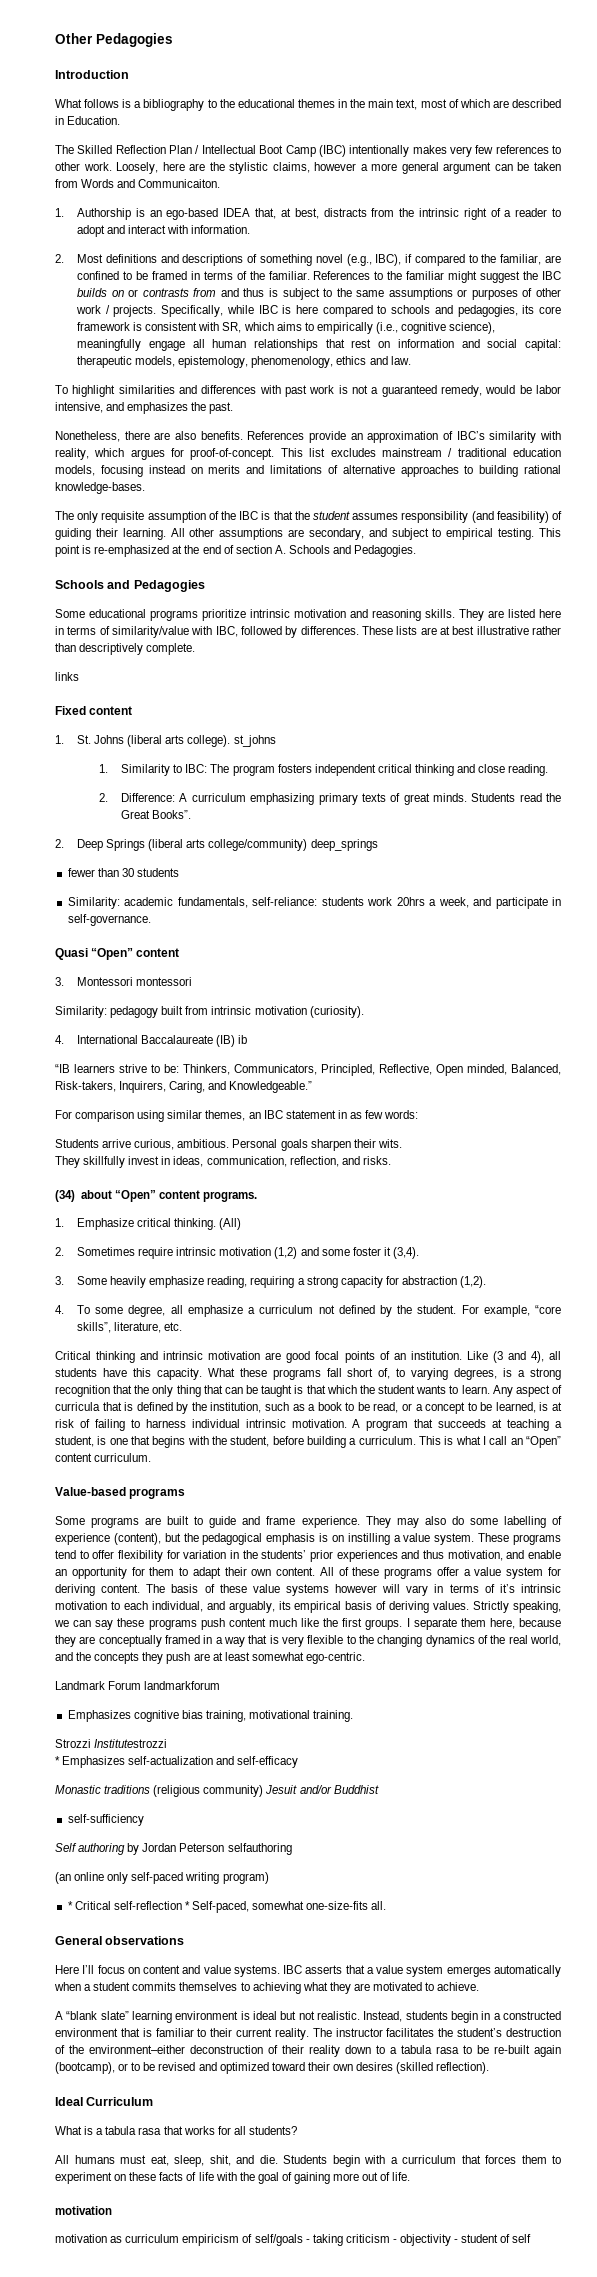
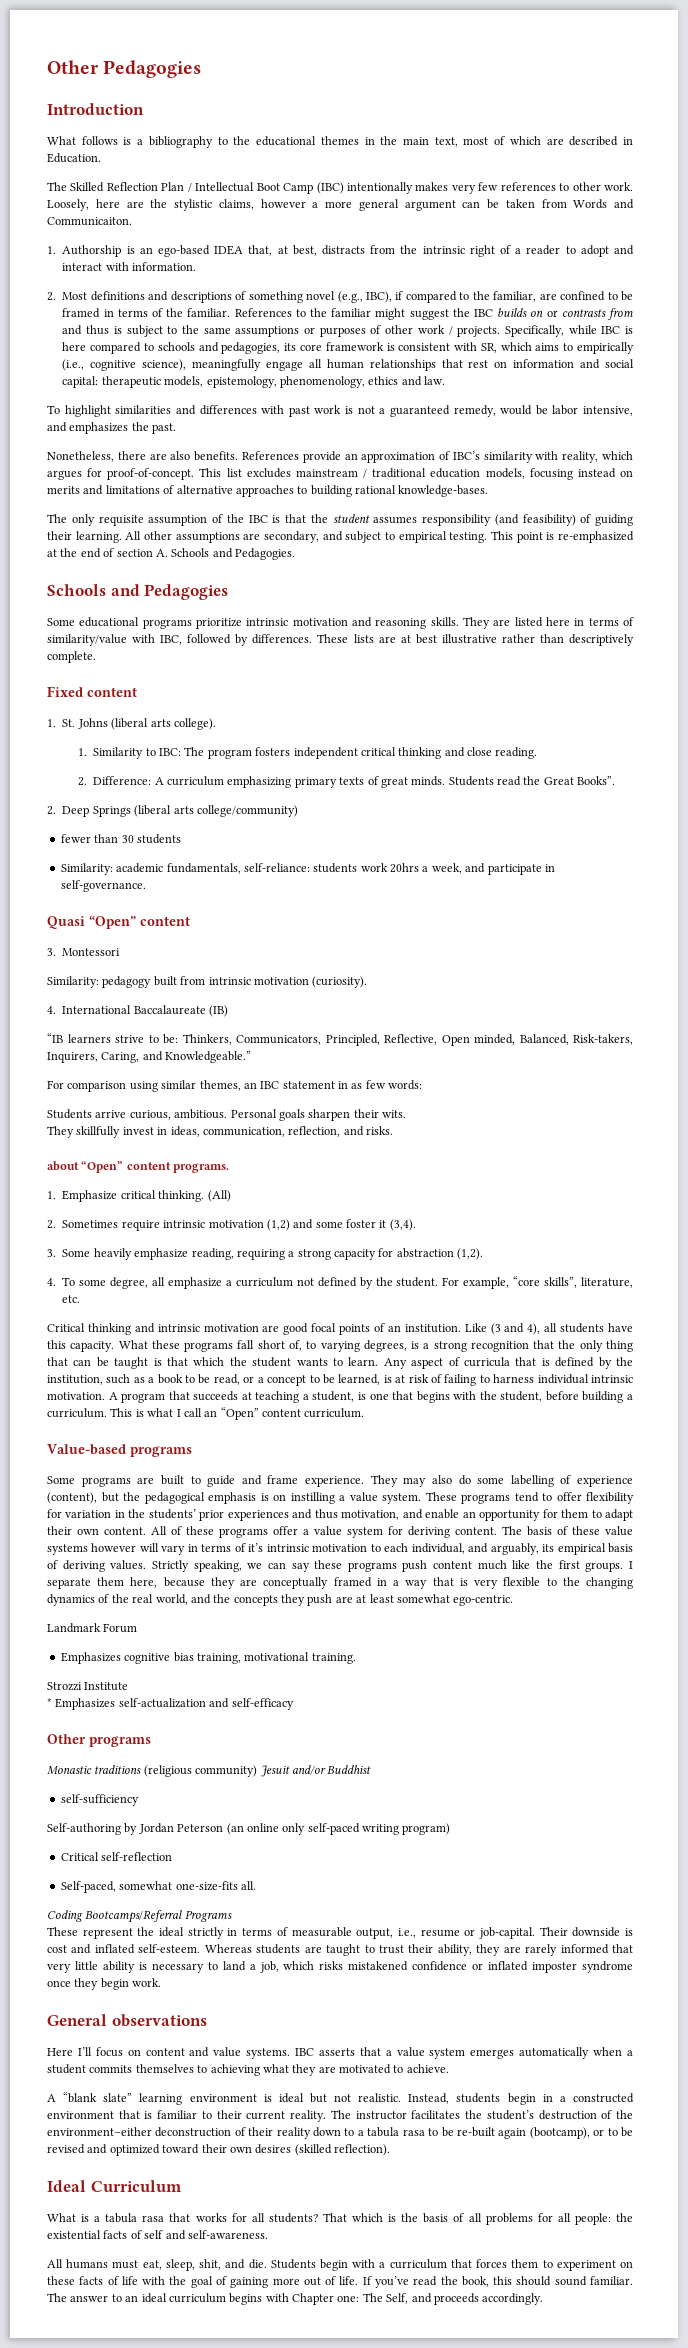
[55,672,79,681] // links -> (96, 657) none
[233,735,276,747] st_johns -> (216, 724) none
[310,839,378,851] deep_springs -> (298, 811) none
[136,977,193,986] montessori -> (121, 952) none
[238,1035,248,1044] ib -> (229, 1011) none
[55,1190,75,1202] (34) -> (393, 1130) none
[144,1681,221,1690] landmarkforum -> (138, 1628) none
[94,1739,168,1748] Institutestrozzi -> [84,1682,129,1691] Institute
(299, 1762) none -> [47,1734,151,1747] // Other programs
[55,1843,126,1855] Self authoring -> [47,1823,121,1835] Self-authoring
[227,1843,292,1855] selfauthoring // -> (224, 1828) none
[67,1901,73,1910] * -> (451, 1829) none
[184,1901,190,1910] * -> (173, 1856) //
(387, 1905) none -> [47,1910,232,1923] [47,1927,633,1939] [47,1944,633,1956] [47,1961,633,1973] [47,1978,162,1990] // Coding Bootcamps/Referral Programs // These represent the ideal strictly in terms of measurable output, i.e., resume or job-capital. Their downside is cost and inflated self-esteem. Whereas students are taught to trust their ability, they are rarely informed that very little ability is necessary to land a job, which risks mistakened confidence or inflated imposter syndrome once they begin work.
(297, 2130) none -> [322,2213,633,2225] [47,2230,268,2240] That which is the basis of all problems for all people: the existential facts of self and self-awareness.
[55,2206,112,2215] [55,2234,532,2246] // motivation // motivation as curriculum empiricism of self/goals - taking criticism - objectivity - student of self -> [362,2276,633,2288] [47,2293,544,2305] If you’ve read the book, this should sound familiar. The answer to an ideal curriculum begins with Chapter one: The Self, and proceeds accordingly.

